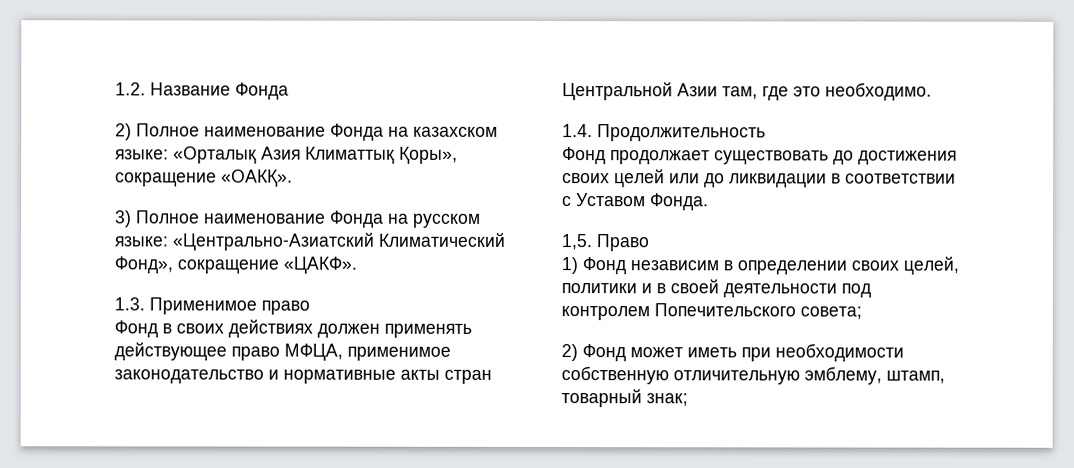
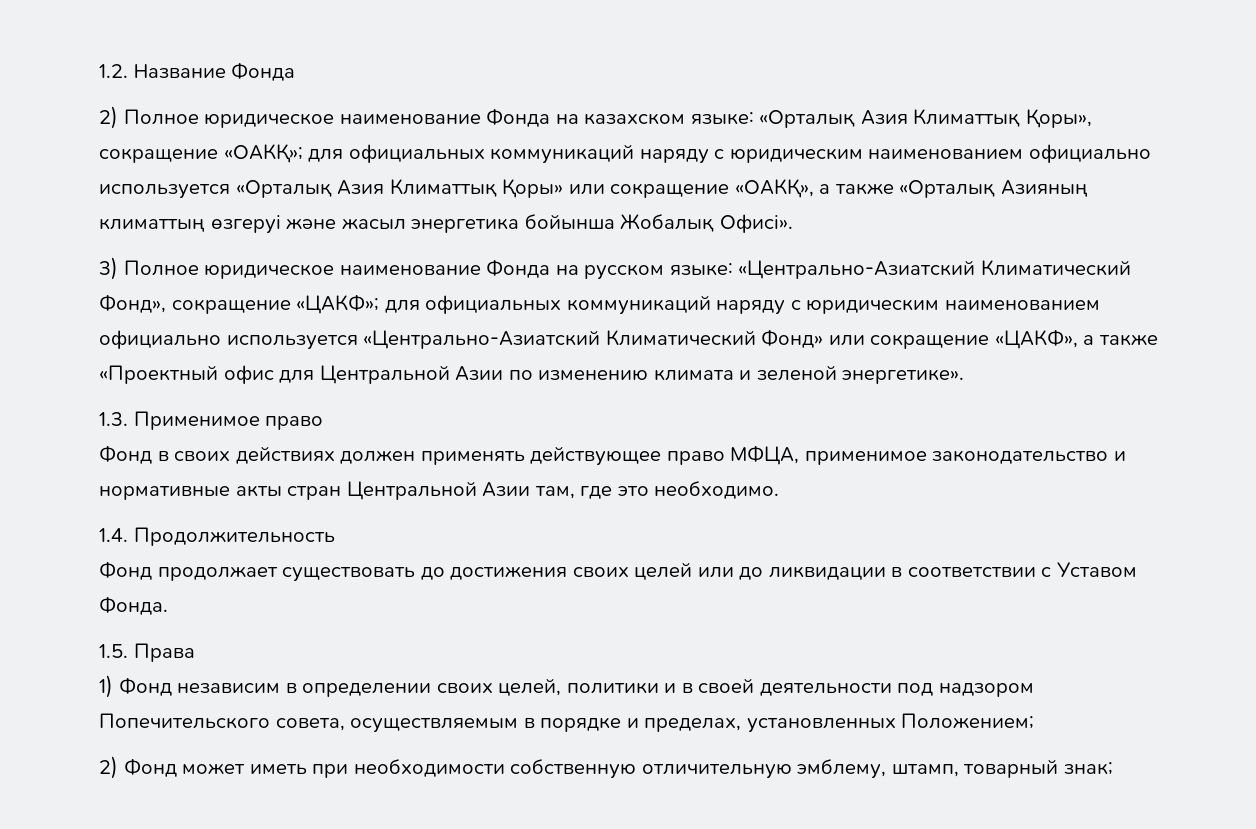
(200, 130) none -> [204,113,335,128] юридическое
[221,169,293,187] «ОАКҚ». -> [223,143,1151,164] [99,178,1088,199] [99,213,793,234] «ОАКҚ»; для официальных коммуникаций наряду с юридическим наименованием официально используется «Орталық Азия Климаттық Қоры» или сокращение «ОАКҚ», а также «Орталық Азияның климаттың өзгеруі және жасыл энергетика бойынша Жобалық Офисі».
(200, 217) none -> [204,264,335,279] юридическое
[283,256,357,274] «ЦАКФ». -> [296,294,1100,315] [99,329,1158,350] [99,365,965,384] «ЦАКФ»; для официальных коммуникаций наряду с юридическим наименованием официально используется «Центрально-Азиатский Климатический Фонд» или сокращение «ЦАКФ», а также «Проектный офис для Центральной Азии по изменению климата и зеленой энергетике».
[561,234,649,252] 1,5. Право -> [99,643,195,662] 1.5. Права
[561,303,862,321] контролем Попечительского совета; -> [938,683,1034,697] [99,713,1035,733] надзором Попечительского совета, осуществляемым в порядке и пределах, установленных Положением;

